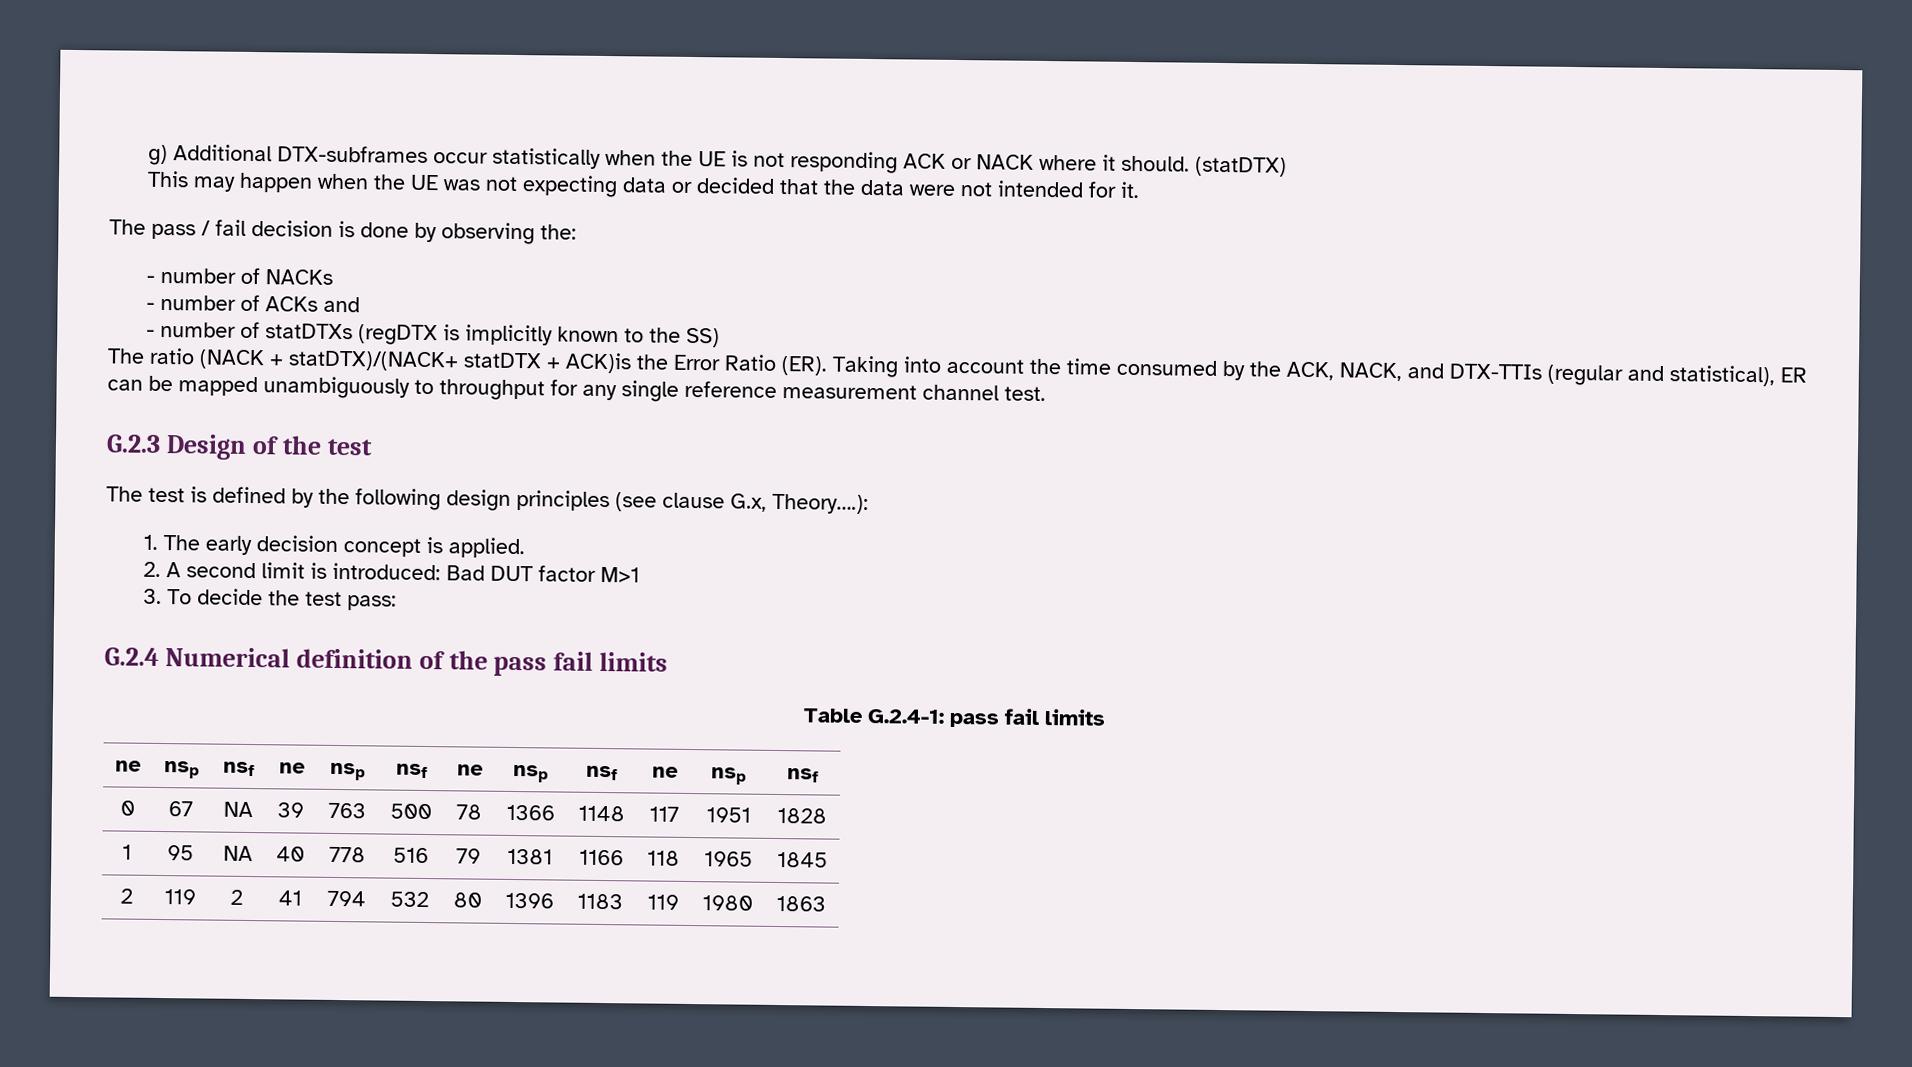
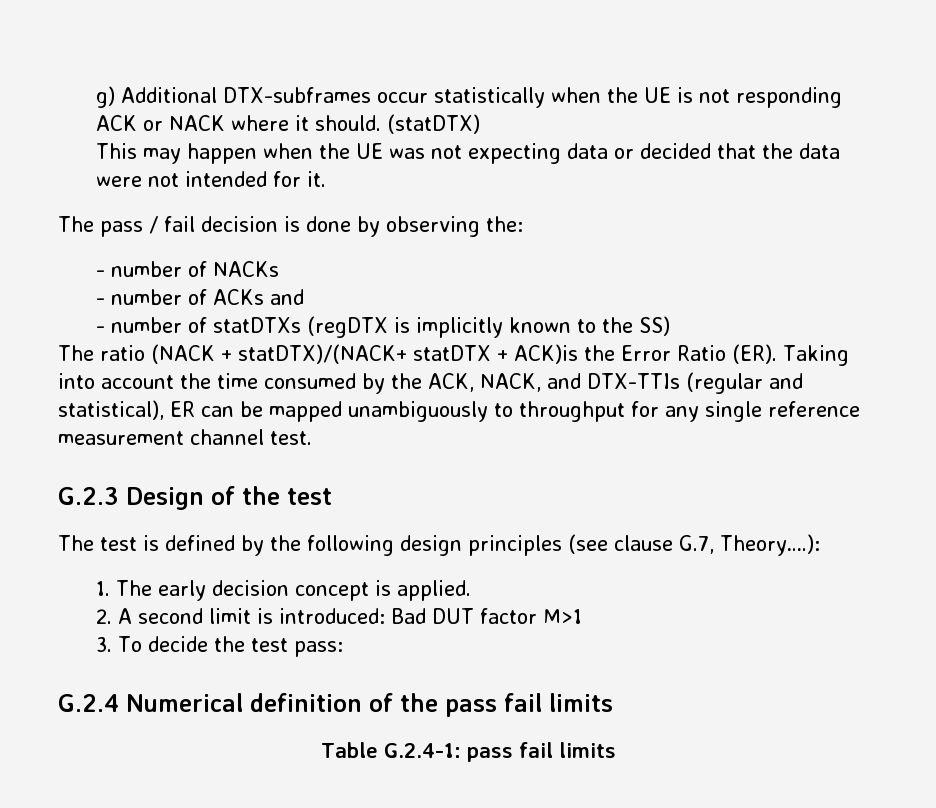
[730,493,767,512] G.x, -> [679,535,714,554] G.7,
[115,760,142,772] [163,761,200,779] [222,761,255,777] [278,762,306,774] [330,762,366,781] [395,763,428,779] [456,764,484,776] [513,764,549,783] [586,765,618,781] [651,766,679,778] [711,767,748,785] [787,768,820,783] [119,800,135,816] [168,801,193,817] [222,801,253,818] [277,802,304,818] [328,802,366,819] [389,803,432,820] [455,804,482,820] [505,804,555,821] [577,805,625,822] [648,806,679,822] [705,807,751,823] [777,807,828,824] [122,844,132,860] [167,845,194,861] [222,845,253,862] [276,846,305,862] [328,846,366,863] [392,847,429,864] [456,848,481,864] [507,848,553,865] [578,849,624,866] [647,850,681,866] [703,851,753,867] [776,851,828,868] [119,888,133,904] [163,889,196,905] [230,889,243,905] [277,890,302,906] [326,890,366,907] [390,891,429,908] [453,892,482,908] [504,892,554,909] [577,893,623,910] [646,894,679,910] [701,895,753,911] [776,895,827,912] // ne | nsp | nsf | ne | nsp | nsf | ne | nsp | nsf | ne | nsp | nsf // 0 | 67 | NA | 39 | 763 | 500 | 78 | 1366 | 1148 | 117 | 1951 | 1828 // 1 | 95 | NA | 40 | 778 | 516 | 79 | 1381 | 1166 | 118 | 1965 | 1845 // 2 | 119 | 2 | 41 | 794 | 532 | 80 | 1396 | 1183 | 119 | 1980 | 1863 -> (616, 750) none

